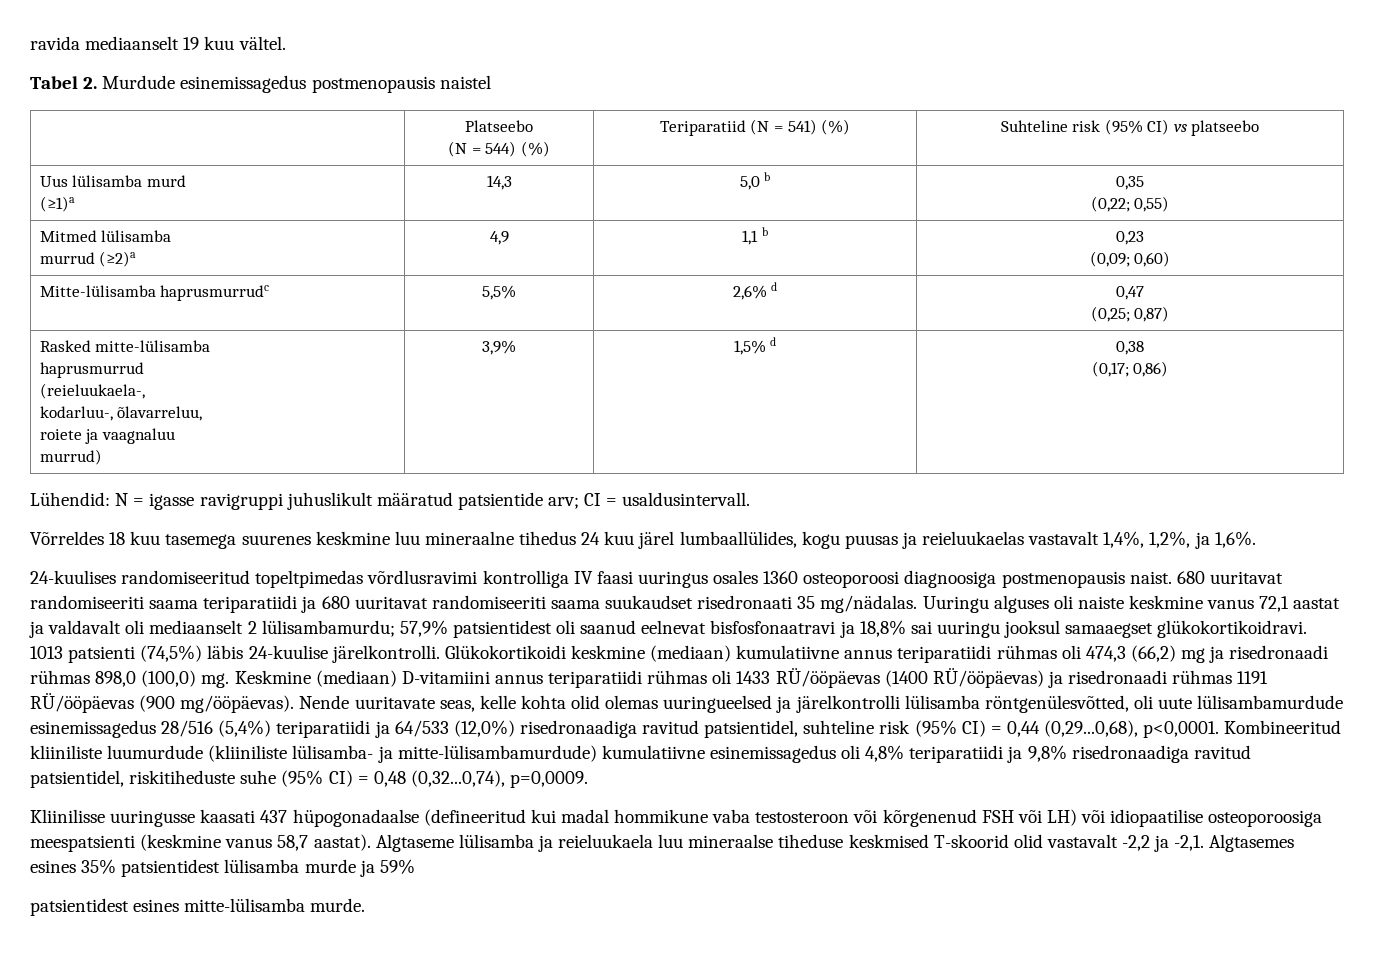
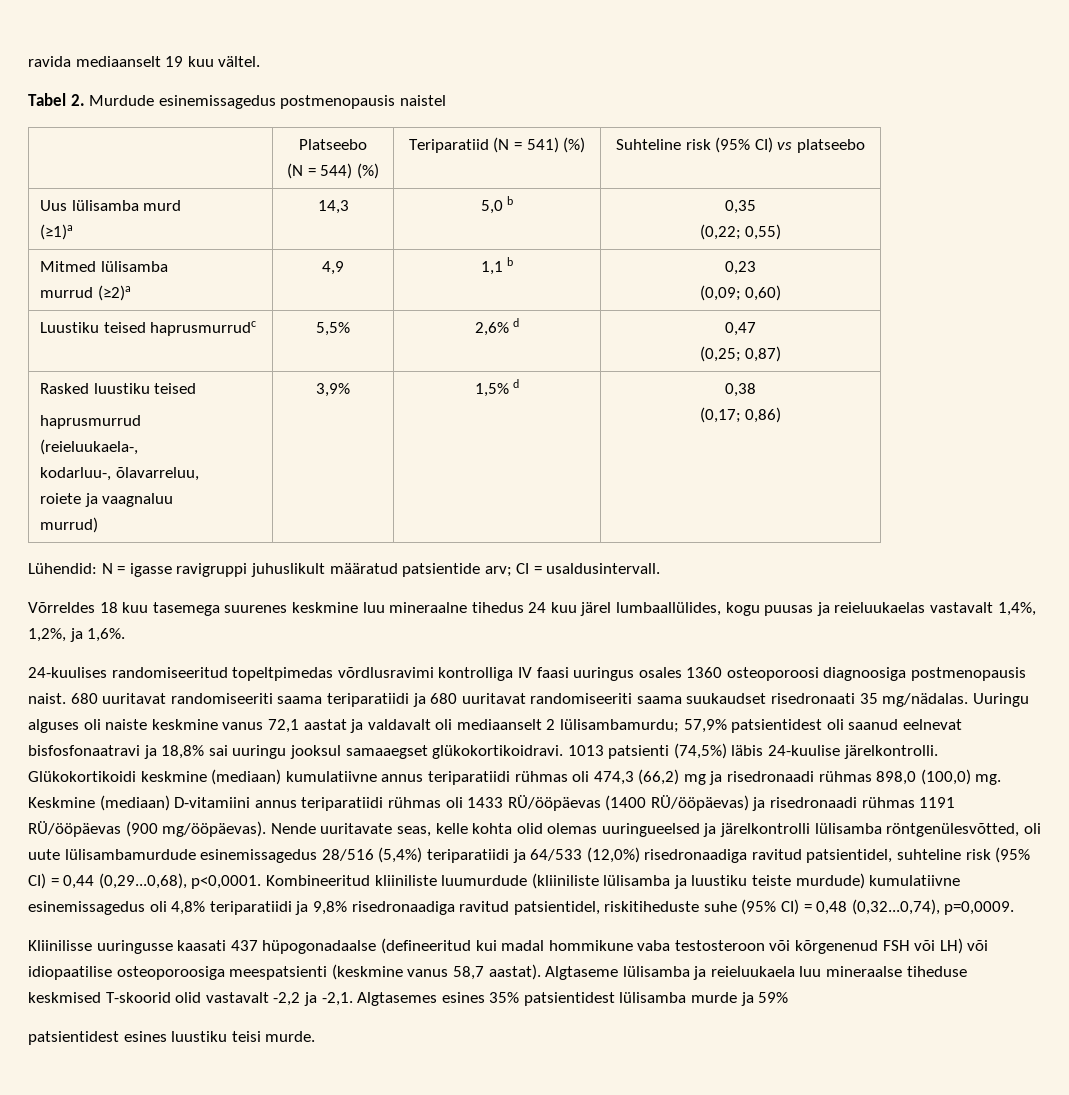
[39,285,156,297] Mitte-lülisamba -> [40,322,146,333] Luustiku teised
[95,340,211,352] mitte-lülisamba -> [93,383,197,394] luustiku teised
[292,745,597,763] lülisamba- ja mitte-lülisambamurdude) -> [603,873,865,889] lülisamba ja luustiku teiste murdude)
[184,898,306,912] mitte-lülisamba -> [171,1031,261,1042] luustiku teisi

